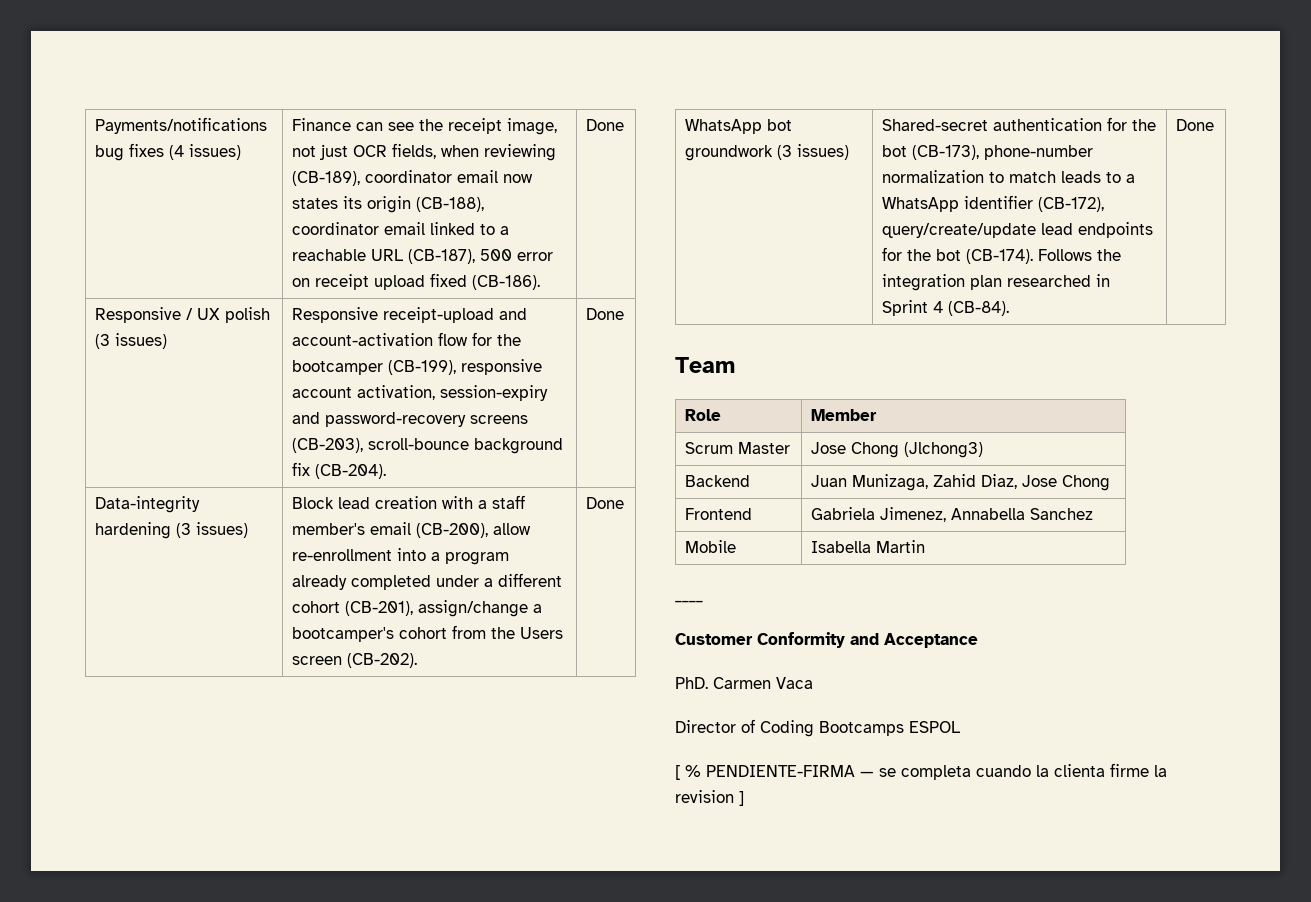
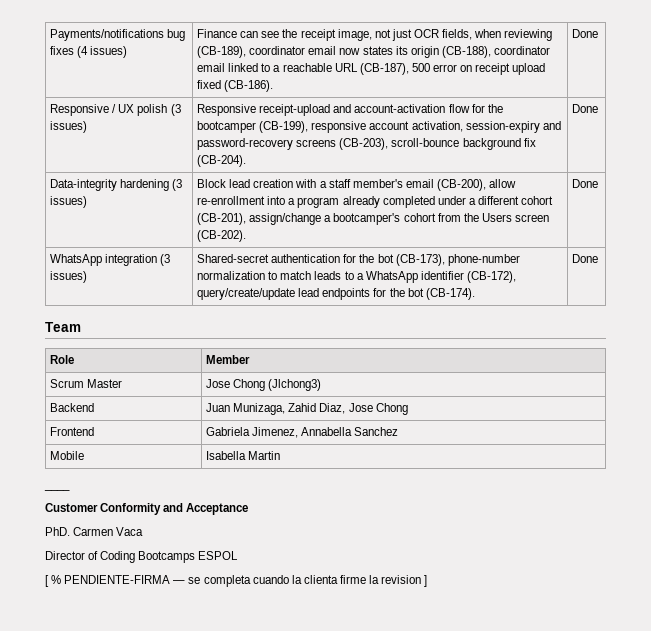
[766,119,792,131] [684,145,773,161] bot groundwork -> [105,254,158,266] integration
[1037,249,1121,261] [881,274,1110,291] [881,300,1009,316] Follows the integration plan researched in Sprint 4 (CB-84). -> (475, 294) none

